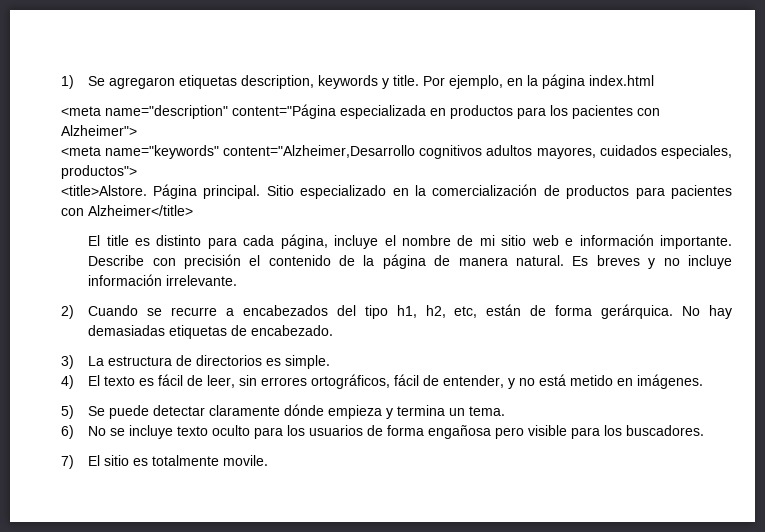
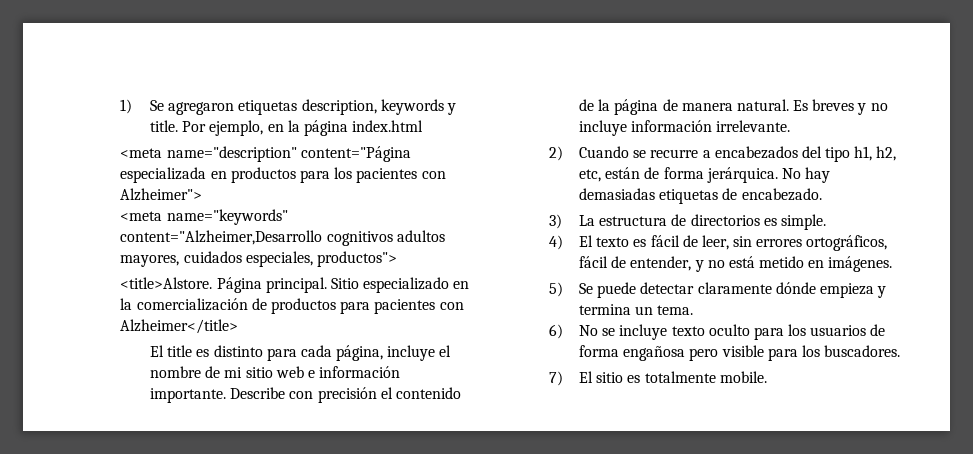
[601,304,674,319] gerárquica. -> [706,167,778,183] jerárquica.
[223,455,269,466] movile. -> [719,371,767,383] mobile.

